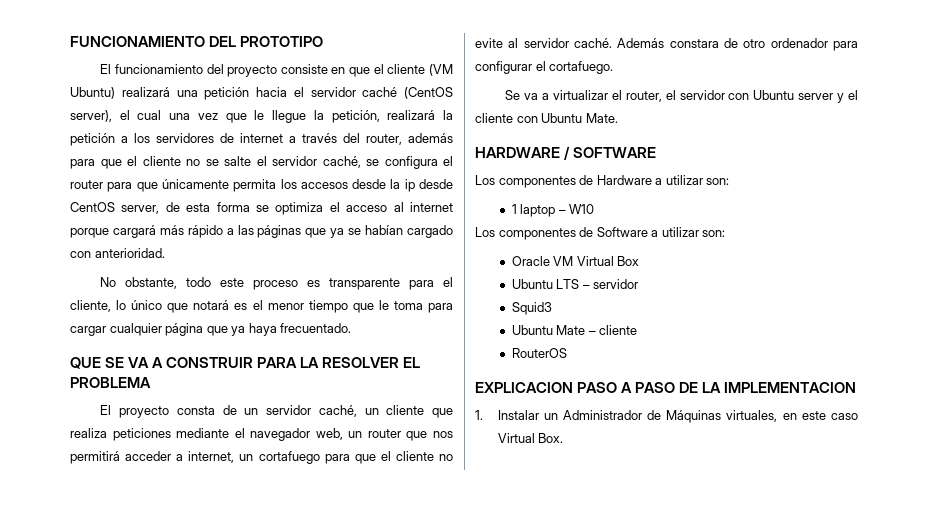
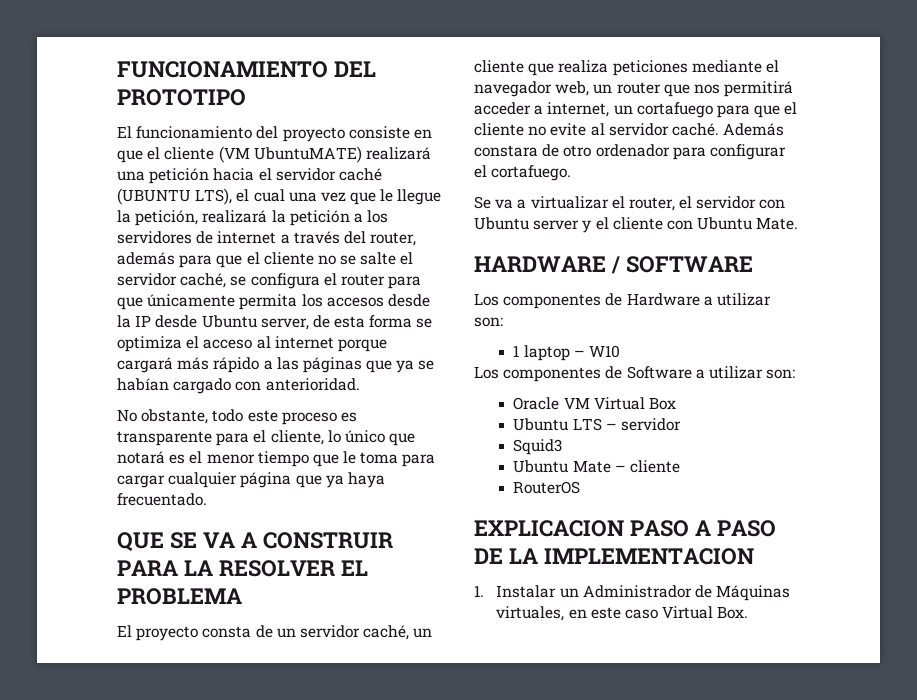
[70,87,115,99] Ubuntu) -> [253,146,362,163] UbuntuMATE)
[404,87,453,99] [70,110,112,122] (CentOS server), -> [117,188,233,205] (UBUNTU LTS),
[404,179,454,192] [70,202,115,212] ip desde CentOS -> [135,315,257,328] IP desde Ubuntu

